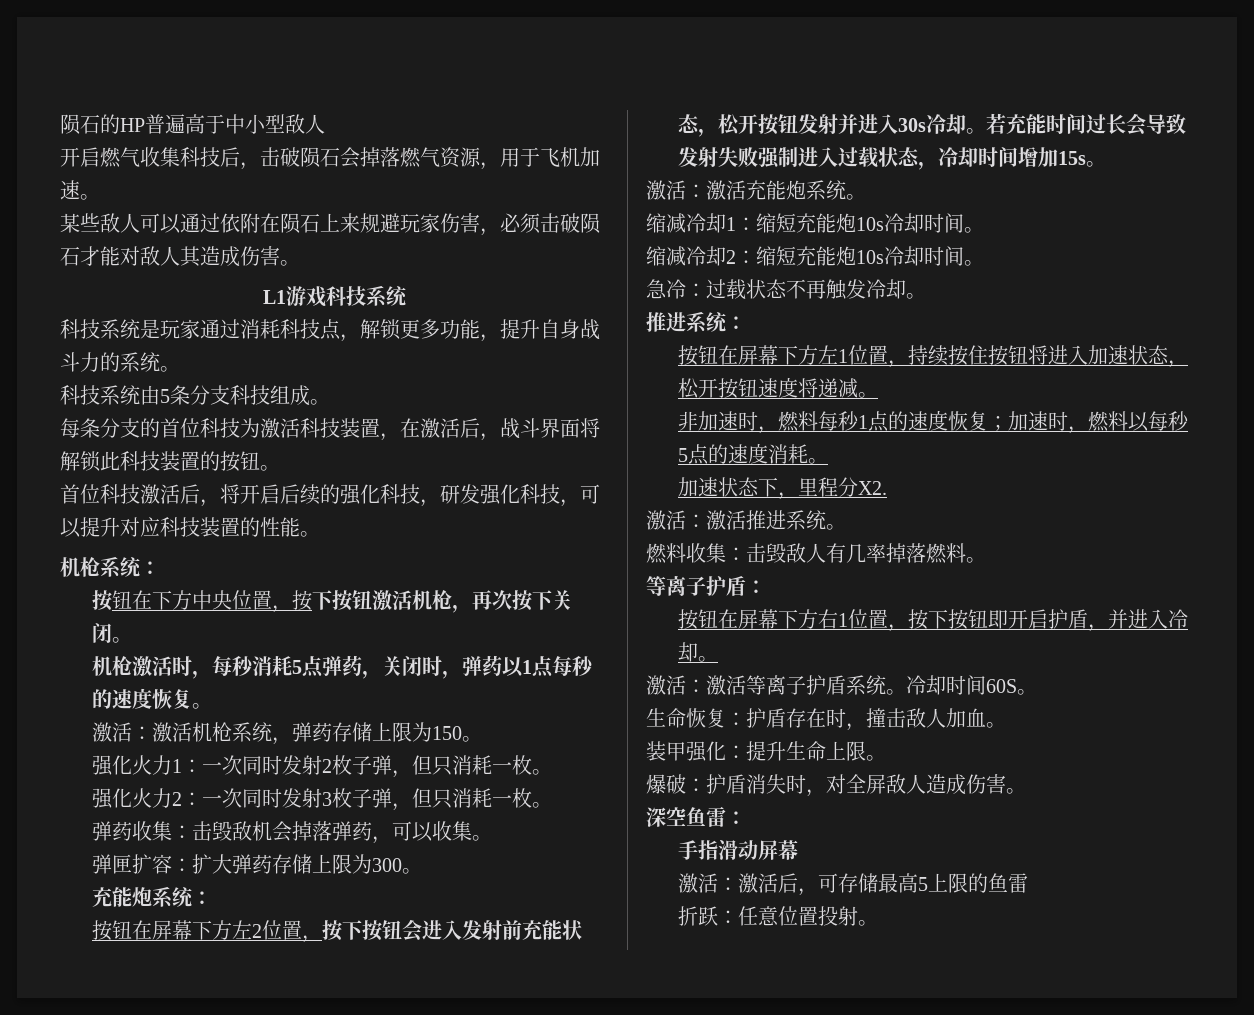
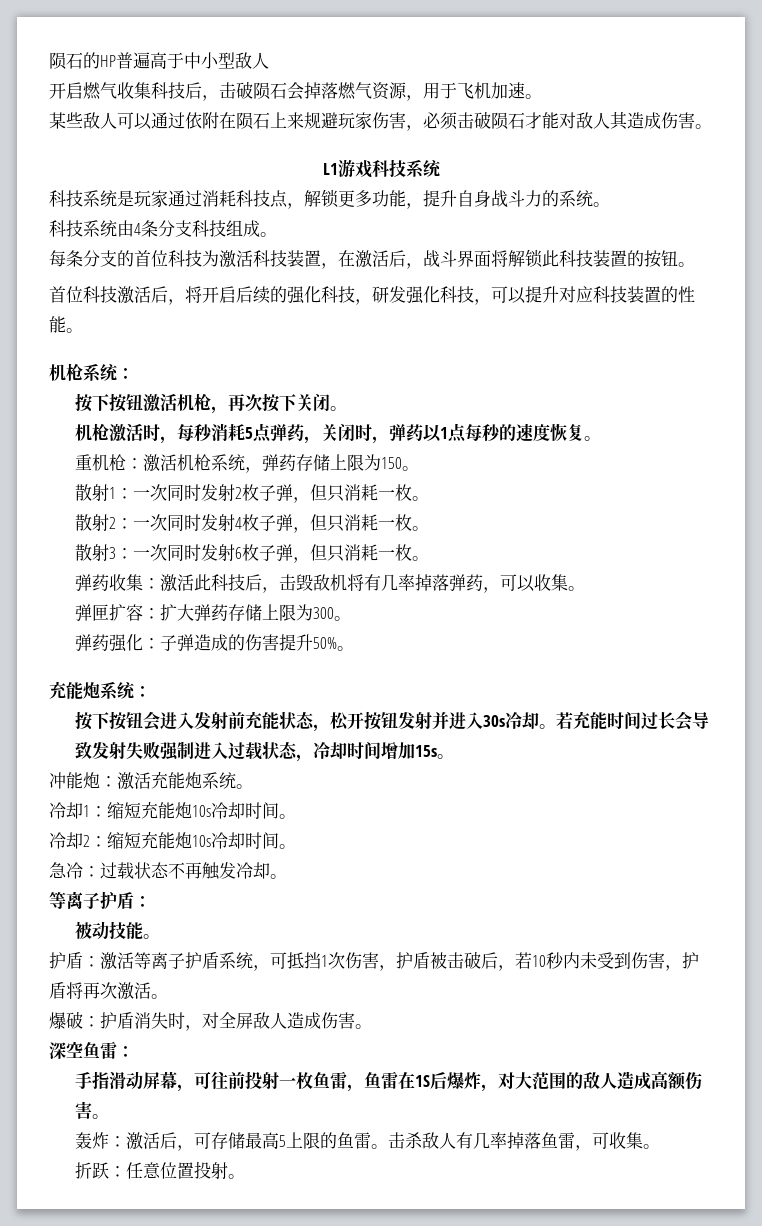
[160,389,170,403] 5 -> [134,223,141,235] 4
[111,590,312,613] 钮在下方中央位置，按 -> (93, 402) none
[91,722,132,742] 激活 -> [74,454,126,471] 重机枪
[91,755,172,776] 强化火力 -> [74,484,109,501] 散射
[91,788,172,809] 强化火力 -> [74,514,109,531] 散射
[321,792,332,806] 3 -> [234,514,429,533] [74,544,242,561] 4枚子弹，但只消耗一枚。 // 散射3：一次同时发射6
[191,821,292,842] 击毁敌机会 -> [159,574,415,593] 激活此科技后，击毁敌机将有几率
[91,886,212,908] [91,920,322,943] 充能炮系统： // 按钮在屏幕下方左2位置， -> [74,634,354,652] [49,681,151,700] 弹药强化：子弹造成的伤害提升50%。 // 充能炮系统： //
[646,180,686,200] 激活 -> [49,772,100,789] 冲能炮
[646,213,686,233] 缩减 -> (253, 786) none
[646,246,686,266] 缩减 -> (296, 816) none
[646,311,746,333] [677,345,1188,368] [677,377,878,399] [677,410,1189,434] [677,443,828,465] [677,477,887,500] [646,510,846,530] [646,543,986,564] [646,576,766,596] [677,609,1188,632] [677,642,718,662] [646,675,686,695] 推进系统： // 按钮在屏幕下方左1位置，持续按住按钮将进入加速状态，松开按钮速度将递减。 // 非加速时，燃料每秒1点的速度恢复；加速时，燃料以每秒5点的速度消耗。 // 加速状态下，里程分X2. // 激活：激活推进系统。 // 燃料收集：击毁敌人有几率掉落燃料。 // 等离子护盾： // 按钮在屏幕下方右1位置，按下按钮即开启护盾，并进入冷却。 // 激活 -> [49,891,151,909] [74,921,160,940] [49,952,83,969] 等离子护盾： // 被动技能。 // 护盾
[886,675,1037,695] [646,708,1006,731] [646,741,866,762] 。冷却时间60S。 // 生命恢复：护盾存在时，撞击敌人加血。 // 装甲强化：提升生命上限 -> [253,951,699,971] [49,982,151,1000] ，可抵挡1次伤害，护盾被击破后，若10秒内未受到伤害，护盾将再次激活
[677,873,718,893] // 激活 -> [176,1071,702,1092] [74,1101,109,1119] [74,1132,109,1149] ，可往前投射一枚鱼雷，鱼雷在1S后爆炸，对大范围的敌人造成高额伤害。 // 轰炸
(1028, 883) none -> [370,1132,660,1151] 。击杀敌人有几率掉落鱼雷，可收集。

